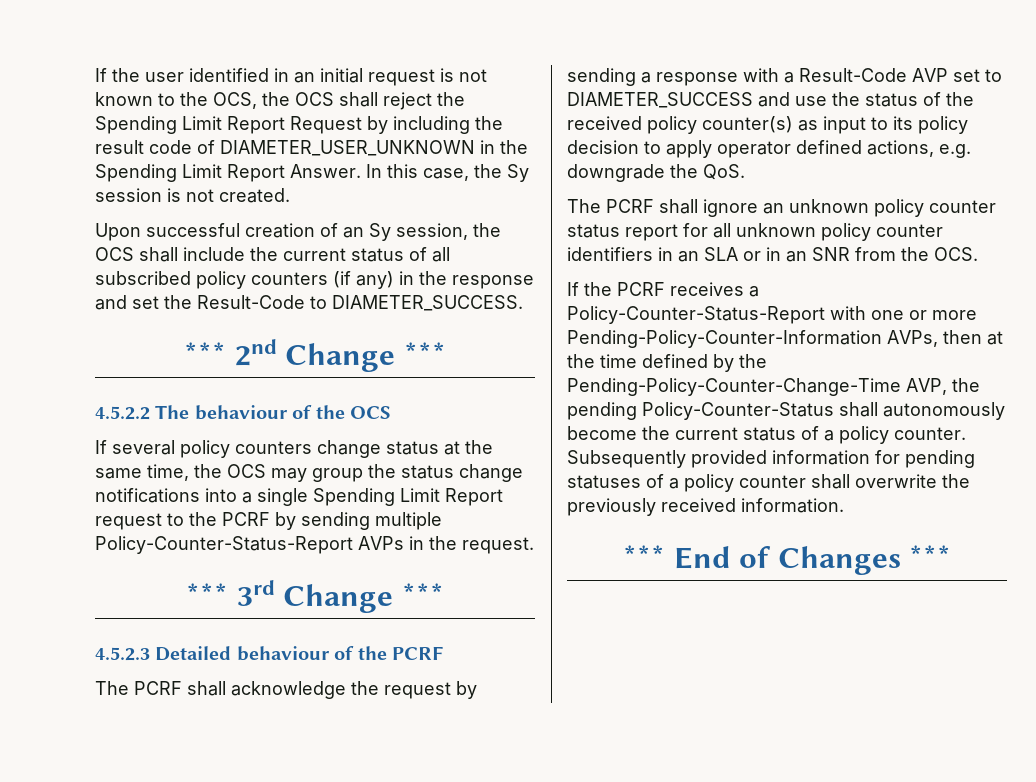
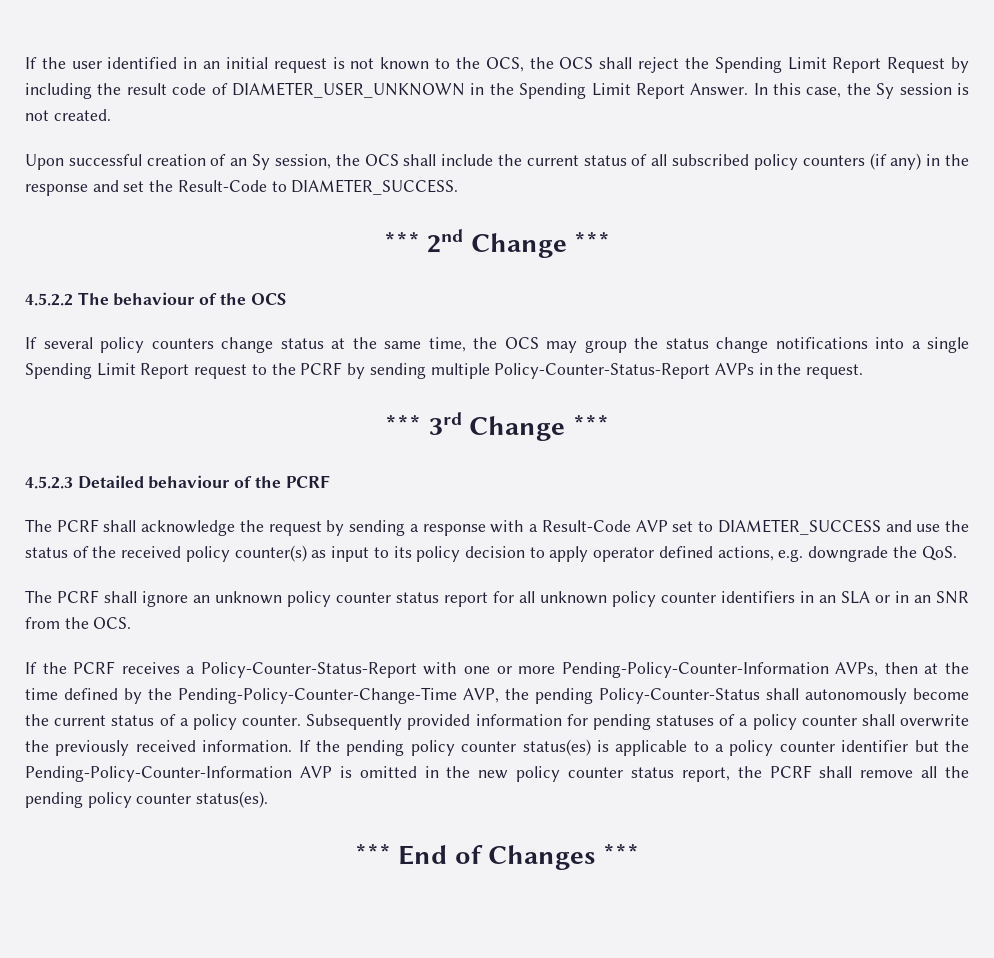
(844, 505) none -> [298,739,970,756] [25,765,969,782] [25,791,269,808] If the pending policy counter status(es) is applicable to a policy counter identifier but the Pending-Policy-Counter-Information AVP is omitted in the new policy counter status report, the PCRF shall remove all the pending policy counter status(es).

